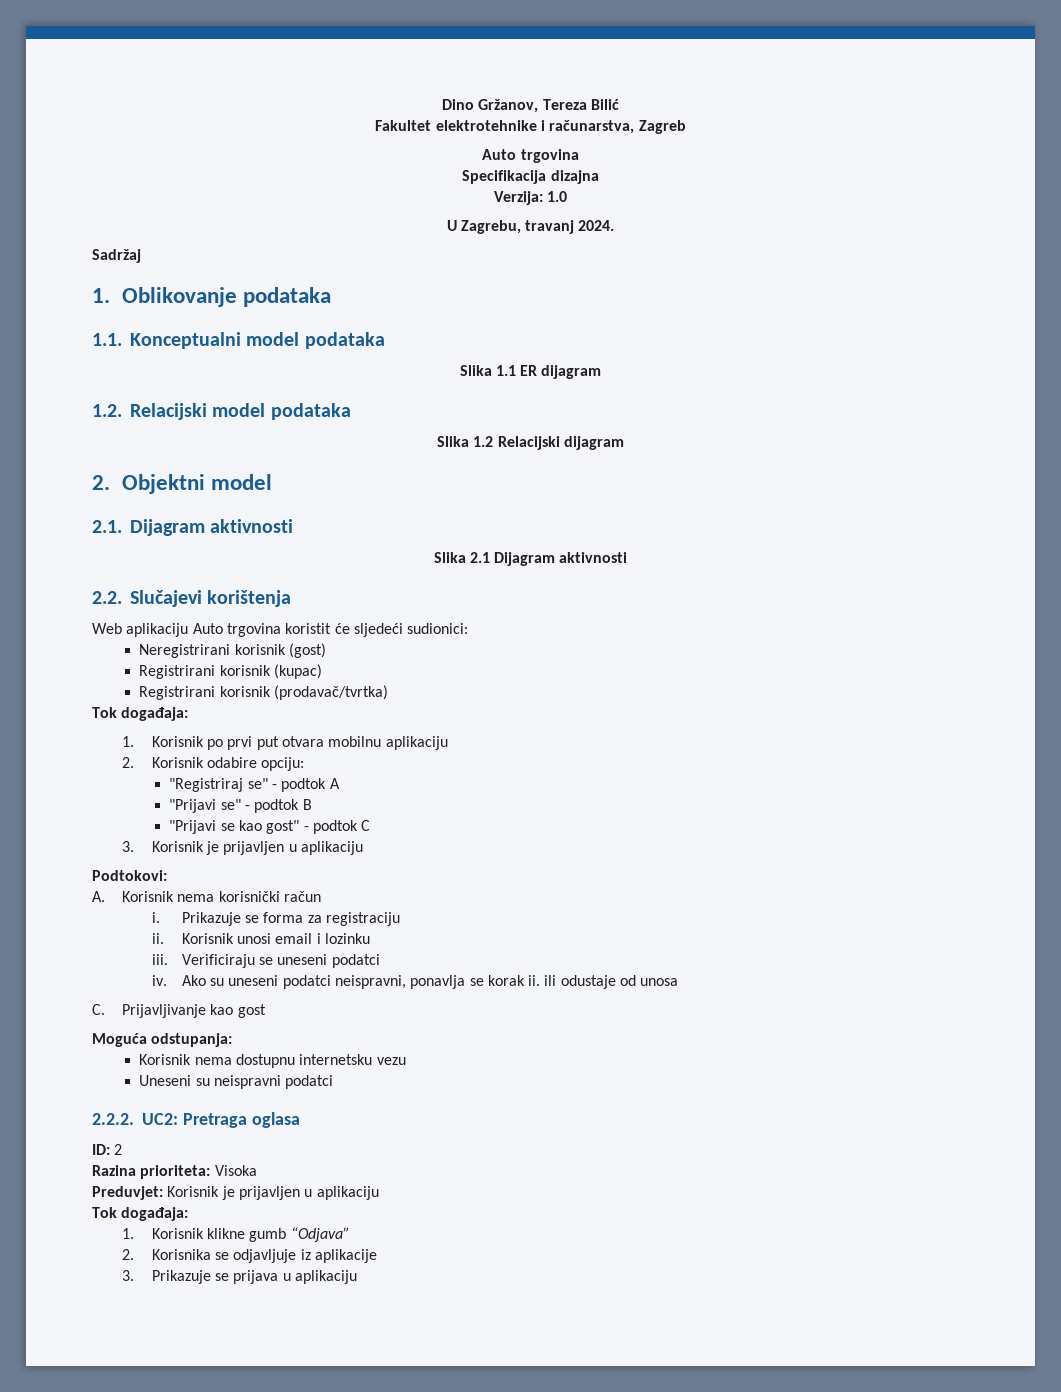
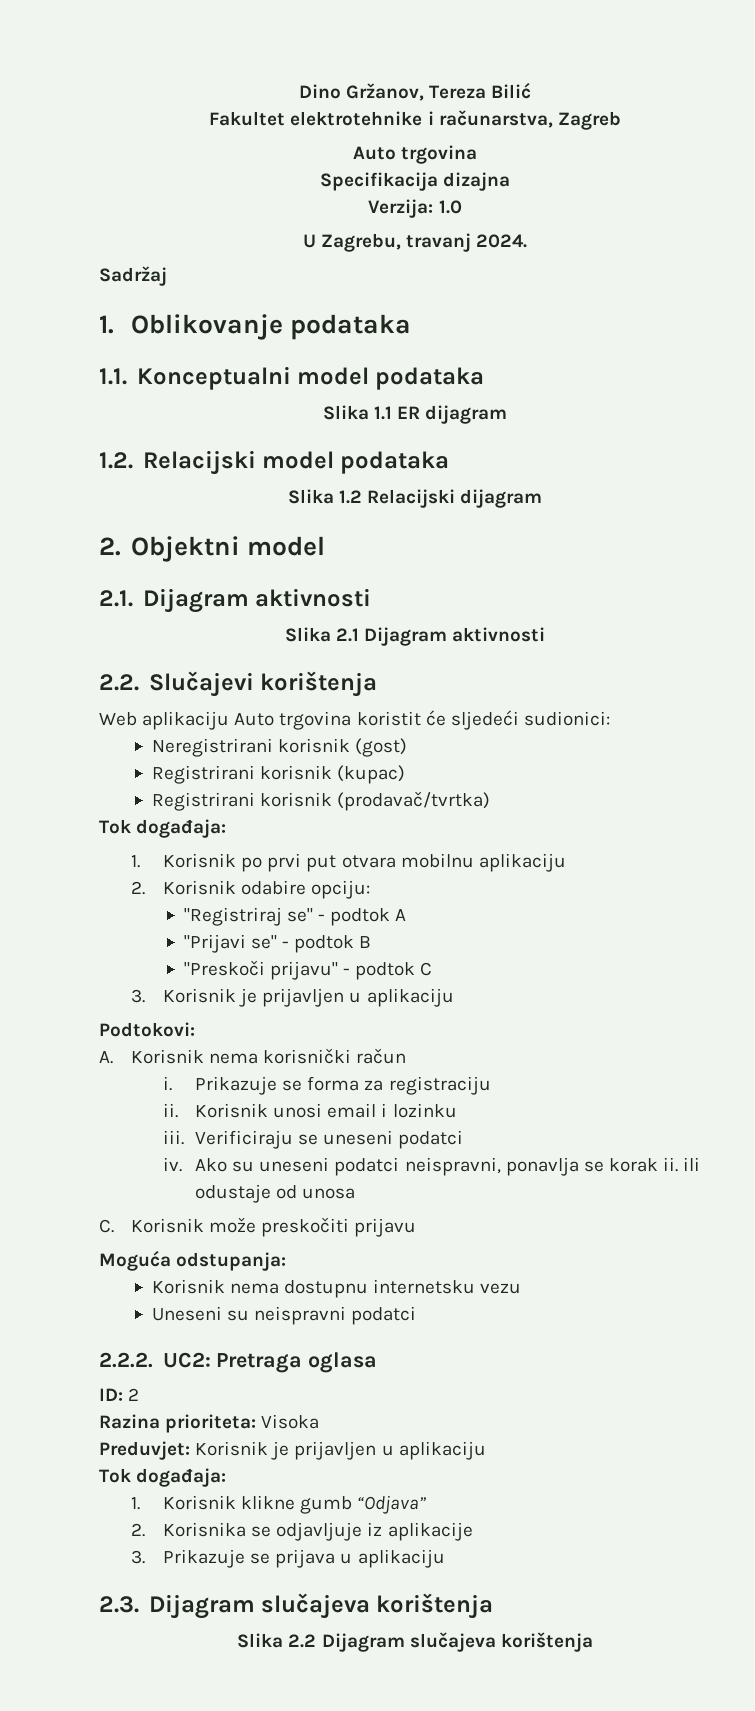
[169,820,300,834] "Prijavi se kao gost" -> [183,960,339,980] "Preskoči prijavu"
[121,1004,266,1018] Prijavljivanje kao gost -> [131,1217,417,1237] Korisnik može preskočiti prijavu
(358, 1277) none -> [99,1593,494,1619] [237,1632,593,1652] // 2.3. Dijagram slučajeva korištenja // Slika 2.2 Dijagram slučajeva korištenja

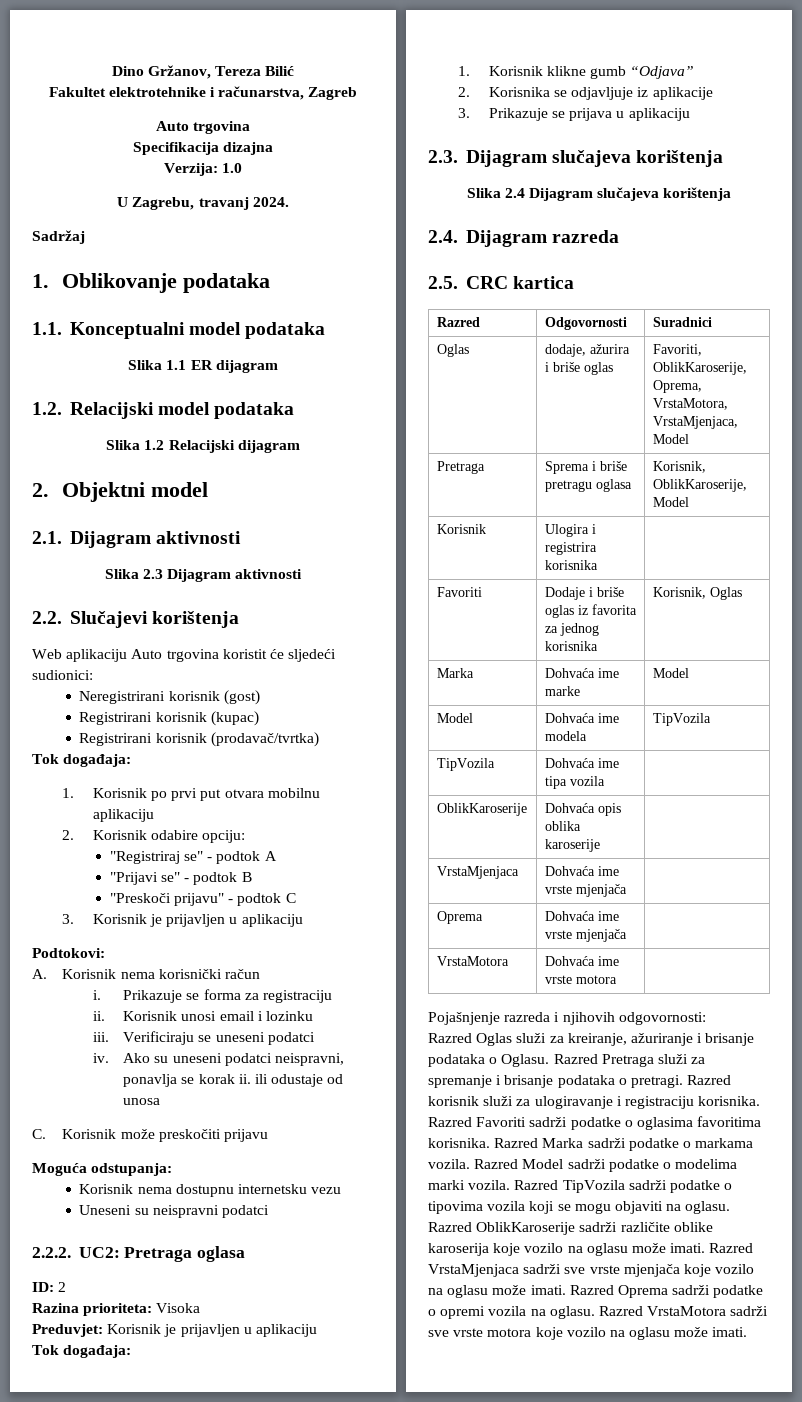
[335,628,359,642] 2.1 -> [142,569,163,579] 2.3
[288,1632,593,1652] 2.2 Dijagram slučajeva korištenja -> [504,187,732,201] [428,230,620,247] [428,276,575,289] [436,317,480,327] [544,317,627,330] [652,317,712,327] [436,344,469,357] [544,344,630,357] [544,362,613,375] [652,344,702,356] [652,362,747,375] [652,380,702,393] [652,398,728,410] [652,416,738,429] [652,434,689,444] [436,461,485,474] [544,461,627,474] [544,479,632,492] [652,461,706,473] [652,479,747,492] [652,497,689,507] [436,524,486,534] [544,524,596,537] [544,542,597,555] [544,560,598,570] [436,587,482,597] [544,587,624,600] [544,604,637,618] [544,623,599,636] [544,641,598,651] [652,587,742,600] [436,668,474,678] [544,668,619,678] [544,686,580,696] [652,668,689,678] [436,713,473,723] [544,713,619,723] [544,731,587,741] [652,713,711,726] [436,758,495,771] [544,758,619,768] [544,776,605,789] [436,803,527,816] [544,803,621,816] [544,821,581,831] [544,839,600,852] [436,866,519,879] [544,866,619,876] [544,884,627,897] [436,911,483,924] [544,911,619,921] [544,929,627,942] [436,956,509,966] [544,956,619,966] [544,975,617,984] [428,1012,706,1025] [428,1033,755,1046] [428,1054,706,1067] [428,1075,732,1088] [428,1096,761,1109] [428,1116,762,1130] [428,1138,754,1151] [428,1159,738,1172] [428,1180,733,1193] [428,1201,731,1214] [428,1222,713,1235] [428,1243,754,1256] [428,1264,755,1277] [428,1285,764,1298] [428,1306,769,1319] [428,1327,748,1340] 2.4 Dijagram slučajeva korištenja // 2.4. Dijagram razreda // 2.5. CRC kartica // Razred | Odgovornosti | Suradnici // Oglas | dodaje, ažurira i briše oglas | Favoriti, OblikKaroserije, Oprema, VrstaMotora, VrstaMjenjaca, Model // Pretraga | Sprema i briše pretragu oglasa | Korisnik, OblikKaroserije, Model // Korisnik | Ulogira i registrira korisnika | // Favoriti | Dodaje i briše oglas iz favorita za jednog korisnika | Korisnik, Oglas // Marka | Dohvaća ime marke | Model // Model | Dohvaća ime modela | TipVozila // TipVozila | Dohvaća ime tipa vozila | // OblikKaroserije | Dohvaća opis oblika karoserije | // VrstaMjenjaca | Dohvaća ime vrste mjenjača | // Oprema | Dohvaća ime vrste mjenjača | // VrstaMotora | Dohvaća ime vrste motora | // Pojašnjenje razreda i njihovih odgovornosti: // Razred Oglas služi za kreiranje, ažuriranje i brisanje podataka o Oglasu. Razred Pretraga služi za spremanje i brisanje podataka o pretragi. Razred korisnik služi za ulogiravanje i registraciju korisnika. Razred Favoriti sadrži podatke o oglasima favoritima korisnika. Razred Marka sadrži podatke o markama vozila. Razred Model sadrži podatke o modelima marki vozila. Razred TipVozila sadrži podatke o tipovima vozila koji se mogu objaviti na oglasu. Razred OblikKaroserije sadrži različite oblike karoserija koje vozilo na oglasu može imati. Razred VrstaMjenjaca sadrži sve vrste mjenjača koje vozilo na oglasu može imati. Razred Oprema sadrži podatke o opremi vozila na oglasu. Razred VrstaMotora sadrži sve vrste motora koje vozilo na oglasu može imati.

